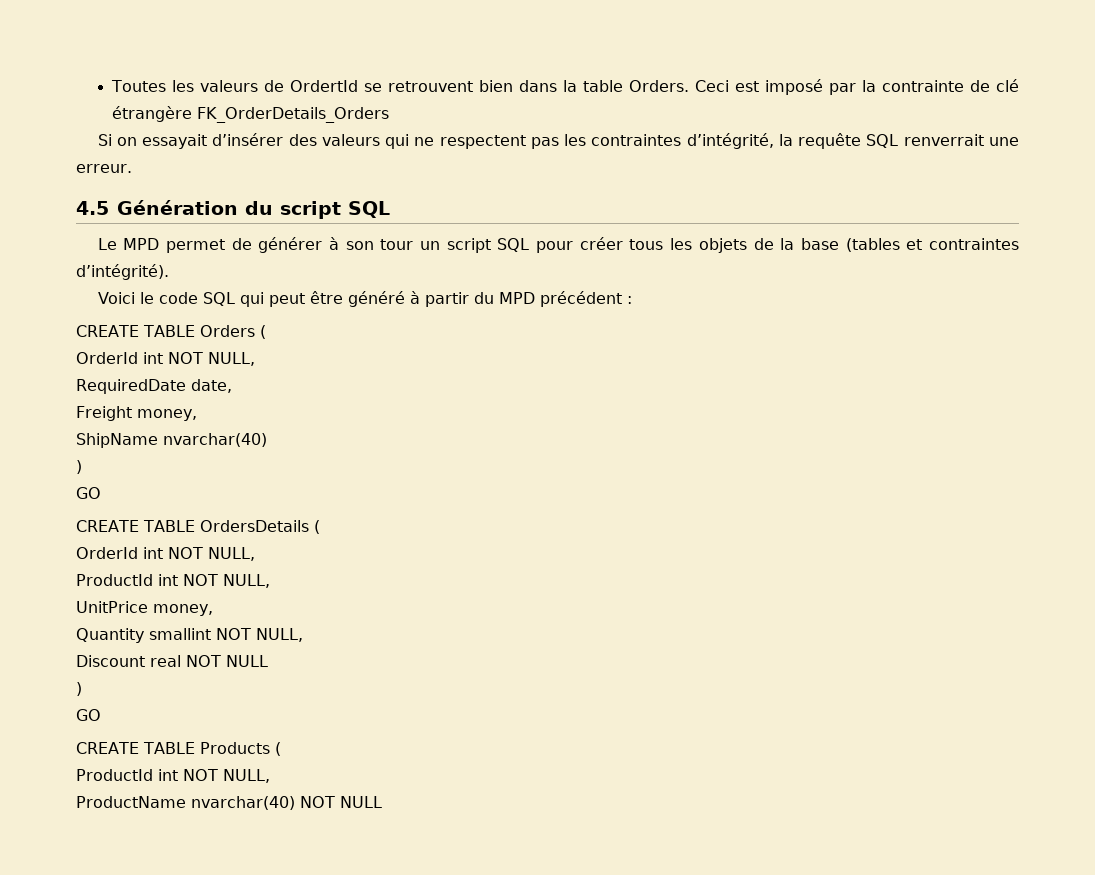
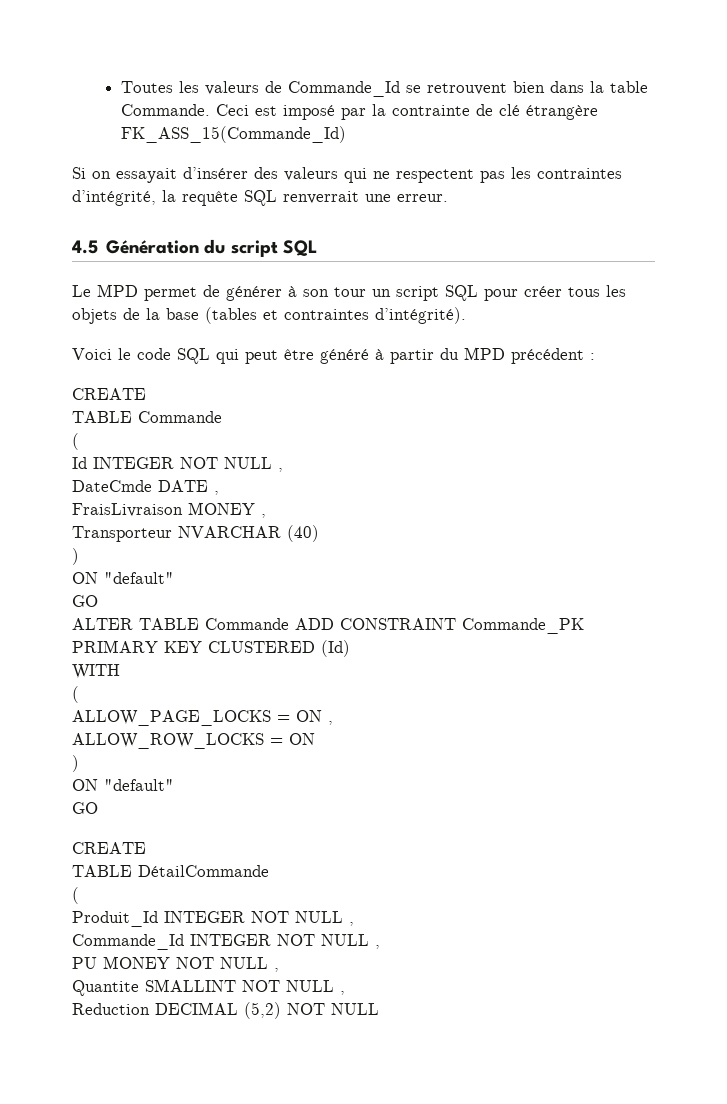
[290,80,359,92] OrdertId -> [288,81,401,97] Commande_Id
[629,80,690,92] Orders. -> [121,104,211,116] Commande.
[197,107,390,123] FK_OrderDetails_Orders -> [121,126,347,143] FK_ASS_15(Commande_Id)
[142,325,266,339] [76,352,255,366] [76,379,232,394] [76,406,197,421] [76,433,267,448] [76,460,82,474] [76,487,101,499] [76,520,320,534] [76,547,255,561] [76,574,270,588] [76,601,213,616] [76,628,303,643] [76,655,268,667] [76,682,82,696] [76,709,101,721] [76,742,281,756] [76,769,270,783] [76,796,295,810] TABLE Orders ( // OrderId int NOT NULL, // RequiredDate date, // Freight money, // ShipName nvarchar(40) // ) // GO // CREATE TABLE OrdersDetails ( // OrderId int NOT NULL, // ProductId int NOT NULL, // UnitPrice money, // Quantity smallint NOT NULL, // Discount real NOT NULL // ) // GO // CREATE TABLE Products ( // ProductId int NOT NULL, // ProductName nvarchar(40) -> [72,411,222,423] [72,433,79,450] [72,457,283,472] [72,480,219,495] [72,502,266,518] [72,525,319,542] [72,548,79,565] [72,572,174,584] [72,595,98,607] [72,618,584,634] [72,640,350,657] [72,664,120,679] [72,686,79,703] [72,710,333,726] [72,733,315,749] [72,755,79,772] [72,779,174,791] [72,802,98,814] [72,842,146,854] [72,865,269,877] [72,887,79,904] [72,911,354,927] [72,934,380,950] [72,956,279,972] [72,979,345,996] [72,1002,281,1019] // TABLE Commande // ( // Id INTEGER NOT NULL , // DateCmde DATE , // FraisLivraison MONEY , // Transporteur NVARCHAR (40) // ) // ON "default" // GO // ALTER TABLE Commande ADD CONSTRAINT Commande_PK PRIMARY KEY CLUSTERED (Id) // WITH // ( // ALLOW_PAGE_LOCKS = ON , // ALLOW_ROW_LOCKS = ON // ) // ON "default" // GO // CREATE // TABLE DétailCommande // ( // Produit_Id INTEGER NOT NULL , // Commande_Id INTEGER NOT NULL , // PU MONEY NOT NULL , // Quantite SMALLINT NOT NULL , // Reduction DECIMAL (5,2)

